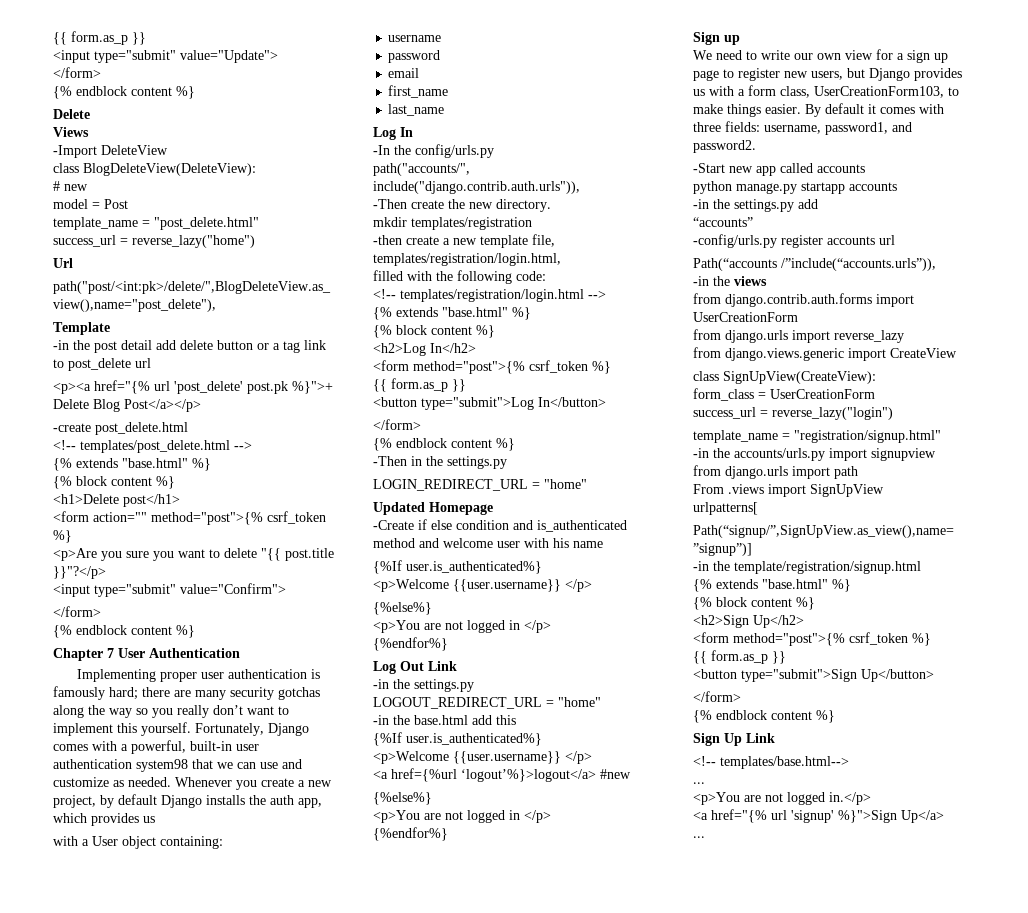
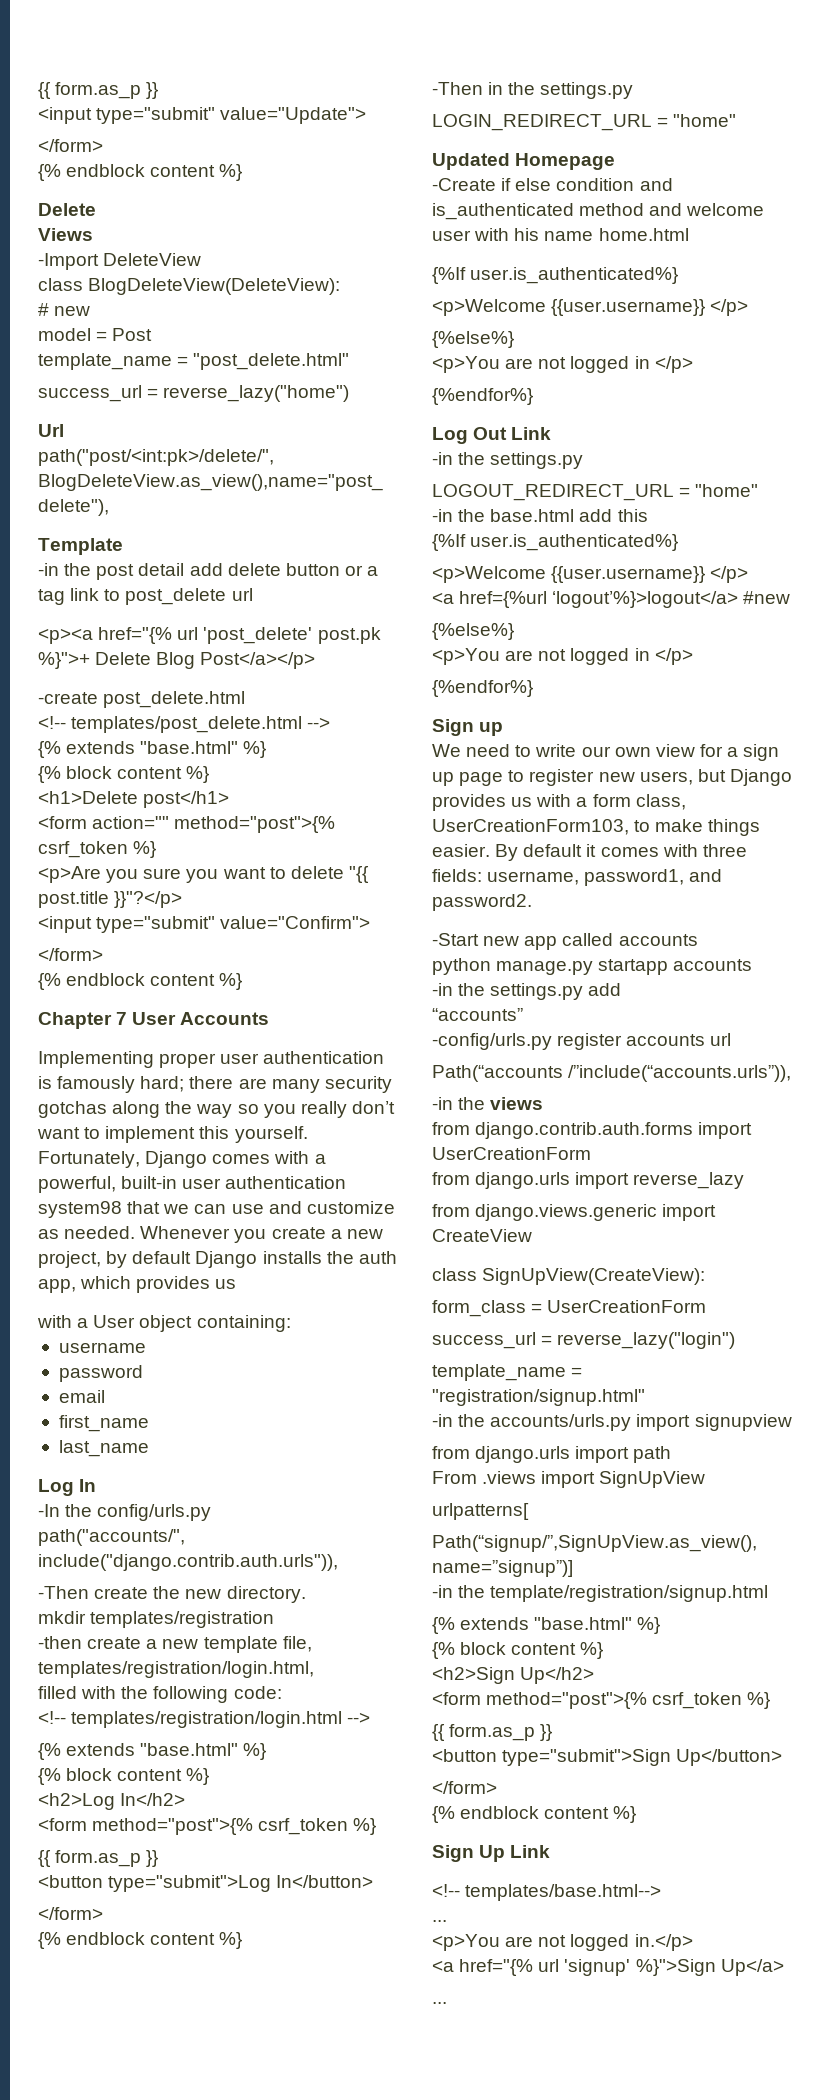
[149,648,240,658] Authentication -> [180,1012,270,1025] Accounts
(603, 544) none -> [598,228,689,241] home.html

